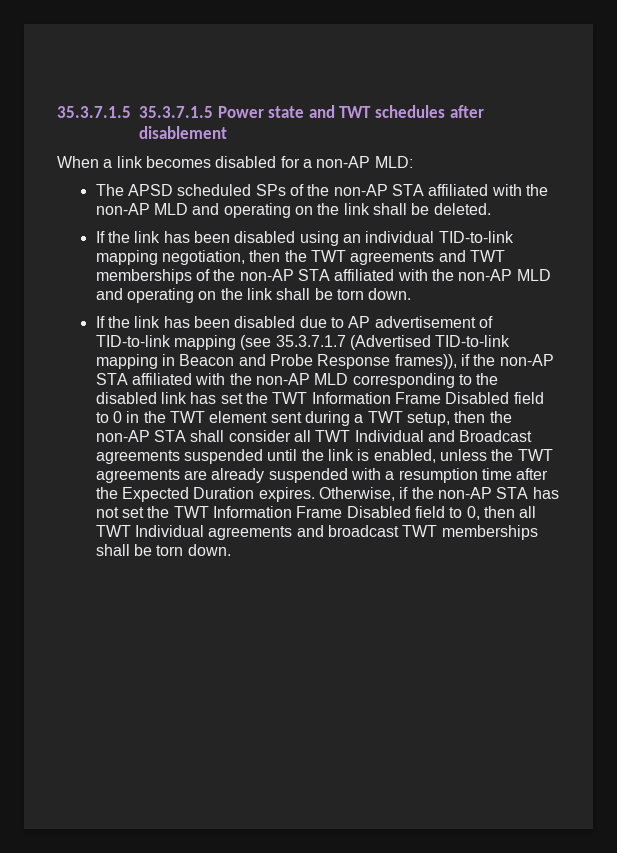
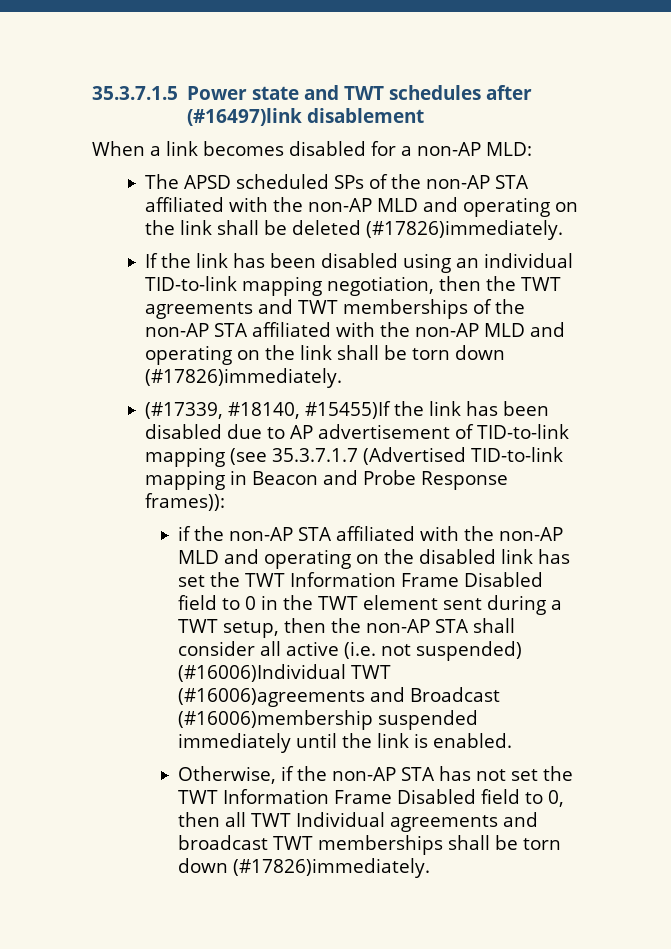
[57,106,213,118] 35.3.7.1.5 35.3.7.1.5 -> [92,86,178,100] 35.3.7.1.5
(484, 111) none -> [187,108,303,126] (#16497)link
[433,203,491,215] deleted. -> [292,220,564,240] deleted (#17826)immediately.
[368,288,412,300] [95,316,105,328] down. // If -> [455,345,506,360] [145,368,343,388] [145,401,392,419] down (#17826)immediately. // (#17339, #18140, #15455)If
[394,354,457,369] frames)), -> [145,493,226,511] frames)): //
[352,373,473,388] corresponding to -> [223,549,379,569] and operating on
[315,430,533,442] [95,449,553,464] [95,468,549,483] [95,487,315,502] TWT Individual and Broadcast agreements suspended until the link is enabled, unless the TWT agreements are already suspended with a resumption time after the Expected Duration expires. -> [285,641,522,661] [177,664,391,682] [177,687,500,707] [177,710,478,730] [177,733,512,753] active (i.e. not suspended) (#16006)Individual TWT (#16006)agreements and Broadcast (#16006)membership suspended immediately until the link is enabled. //
[187,544,231,556] down. -> [177,858,430,878] down (#17826)immediately.

